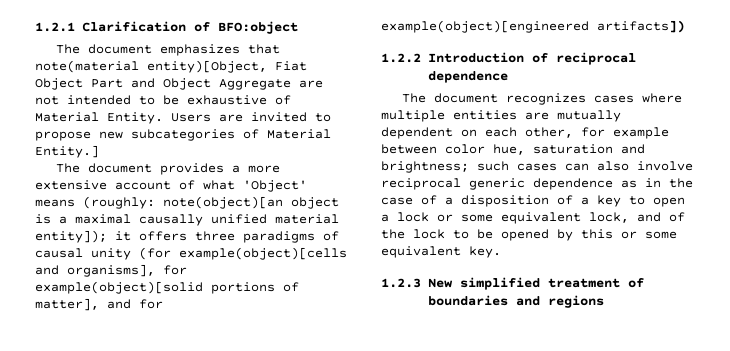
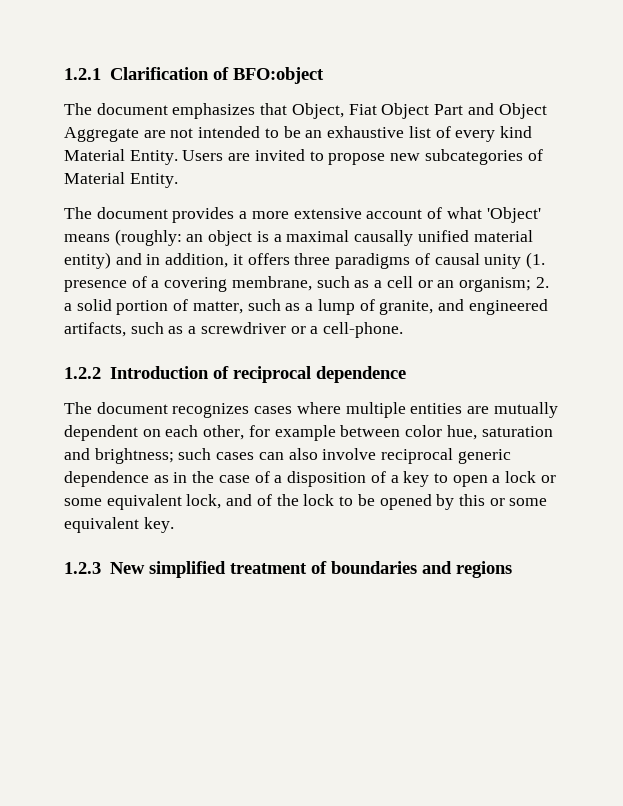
[35,60,267,73] note(material entity)[Object, -> [291,103,344,119] Object,
[187,95,291,105] exhaustive of -> [305,126,532,142] an exhaustive list of every kind
[35,145,99,158] Entity.] -> [129,173,178,188] Entity.
[163,196,283,209] note(object)[an -> [186,234,204,242] an
[35,230,107,243] entity]); -> [64,252,229,269] entity) and in addition,
[139,247,347,260] [35,264,187,277] [35,281,299,294] [35,298,163,311] [381,20,685,33] (for example(object)[cells and organisms], for example(object)[solid portions of matter], and for example(object)[engineered artifacts]) -> [525,252,545,269] [64,276,549,292] [64,299,548,315] [64,322,404,338] (1. presence of a covering membrane, such as a cell or an organism; 2. a solid portion of matter, such as a lump of granite, and engineered artifacts, such as a screwdriver or a cell-phone.

